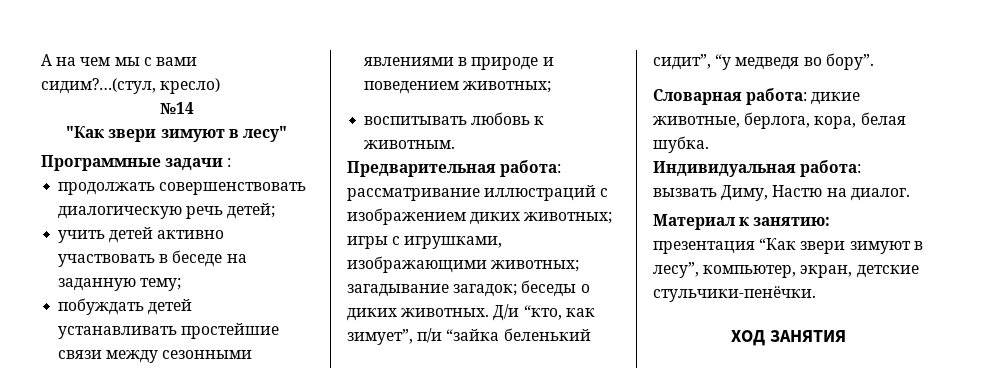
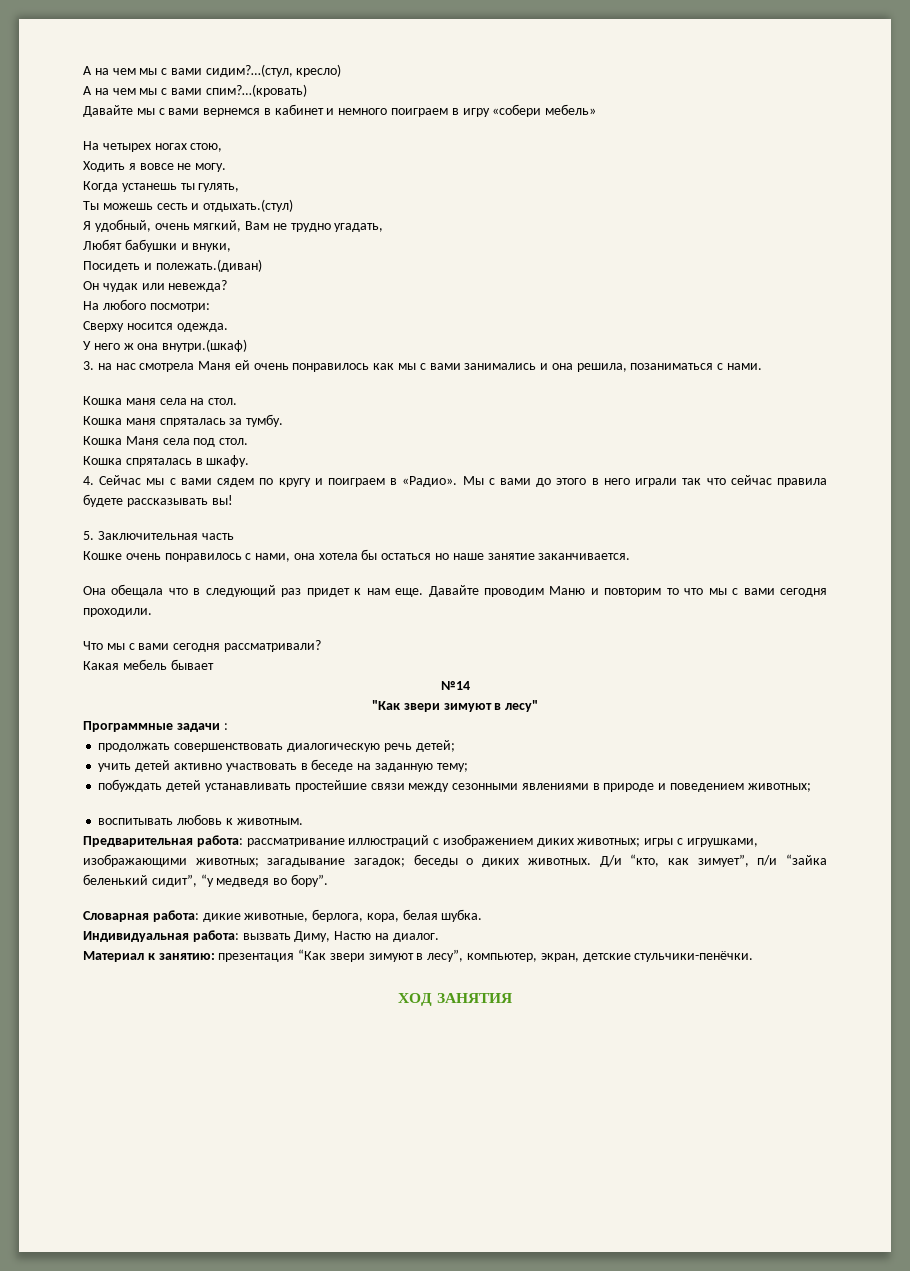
(221, 86) none -> [83,84,307,97] [83,104,597,117] [83,141,223,152] [83,161,227,172] [83,181,240,192] [83,199,294,212] [83,219,384,232] [83,239,232,252] [83,259,262,272] [83,280,228,292] [83,299,210,312] [83,321,228,332] [83,339,248,352] [83,360,763,372] [83,396,238,405] [83,414,284,427] [83,436,249,447] [83,455,250,467] [83,475,828,487] [83,494,233,507] [83,531,234,540] [83,549,631,562] [83,584,828,597] [83,608,152,617] [83,640,321,652] [83,659,214,670] // А на чем мы с вами спим?…(кровать) // Давайте мы с вами вернемся в кабинет и немного поиграем в игру «собери мебель» // На четырех ногах стою, // Ходить я вовсе не могу. // Когда устанешь ты гулять, // Ты можешь сесть и отдыхать.(стул) // Я удобный, очень мягкий, Вам не трудно угадать, // Любят бабушки и внуки, // Посидеть и полежать.(диван) // Он чудак или невежда? // На любого посмотри: // Сверху носится одежда. // У него ж она внутри.(шкаф) // 3. на нас смотрела Маня ей очень понравилось как мы с вами занимались и она решила, позаниматься с нами. // Кошка маня села на стол. // Кошка маня спряталась за тумбу. // Кошка Маня села под стол. // Кошка спряталась в шкафу. // 4. Сейчас мы с вами сядем по кругу и поиграем в «Радио». Мы с вами до этого в него играли так что сейчас правила будете рассказывать вы! // 5. Заключительная часть // Кошке очень понравилось с нами, она хотела бы остаться но наше занятие заканчивается. // Она обещала что в следующий раз придет к нам еще. Давайте проводим Маню и повторим то что мы с вами сегодня проходили. // Что мы с вами сегодня рассматривали? // Какая мебель бывает

